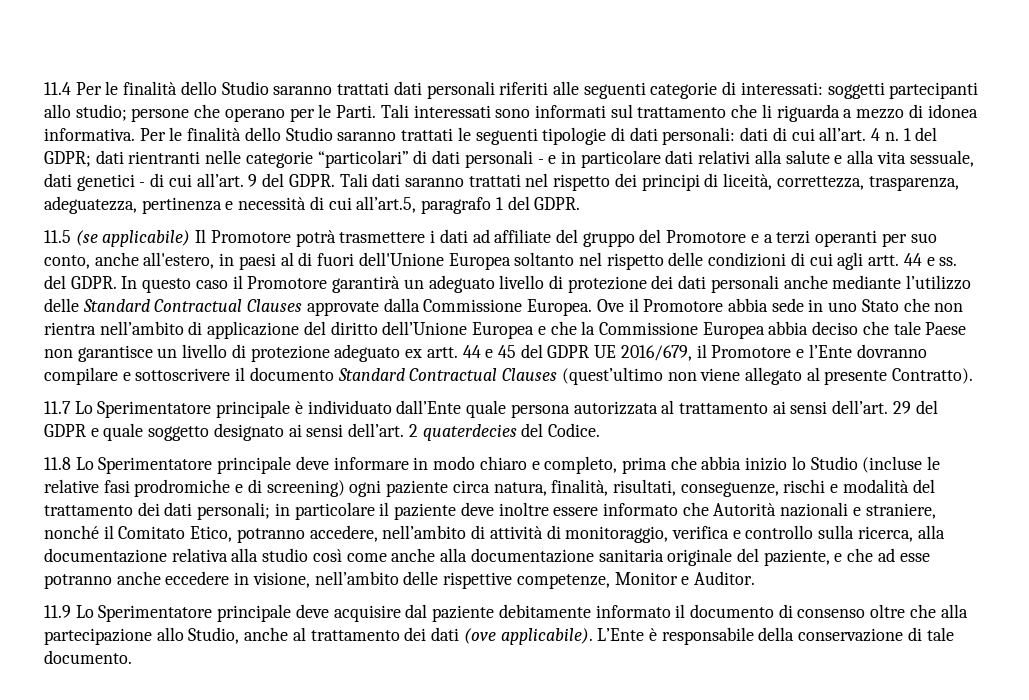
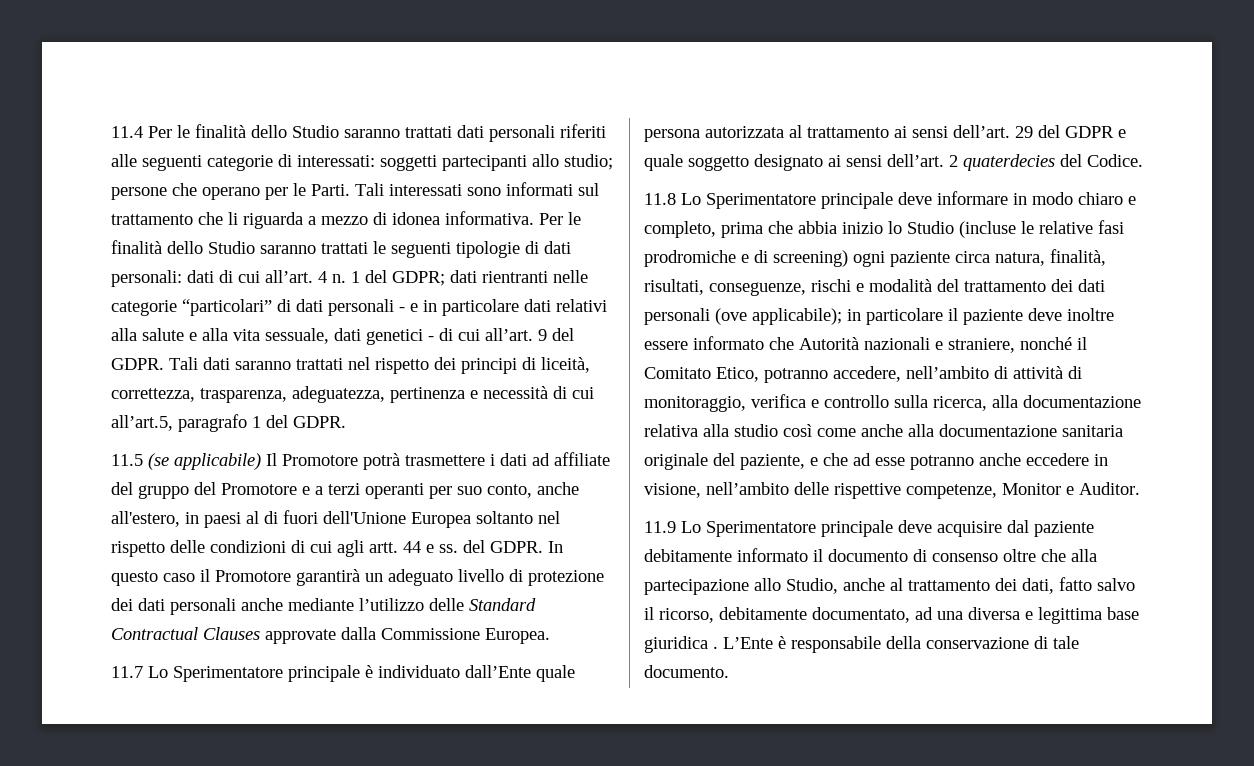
[596,298,964,312] [44,321,967,339] [44,344,927,362] [44,367,974,385] Ove il Promotore abbia sede in uno Stato che non rientra nell’ambito di applicazione del diritto dell’Unione Europea e che la Commissione Europea abbia deciso che tale Paese non garantisce un livello di protezione adeguato ex artt. 44 e 45 del GDPR UE 2016/679, il Promotore e l’Ente dovranno compilare e sottoscrivere il documento Standard Contractual Clauses (quest’ultimo non viene allegato al presente Contratto). -> (550, 636) none
[197,502,271,520] personali; -> [644,308,842,325] personali (ove applicabile);
[431,627,593,645] dati (ove applicabile). -> [1022,577,1135,594] [644,607,1139,624] [644,636,718,653] dati, fatto salvo il ricorso, debitamente documentato, ad una diversa e legittima base giuridica .

